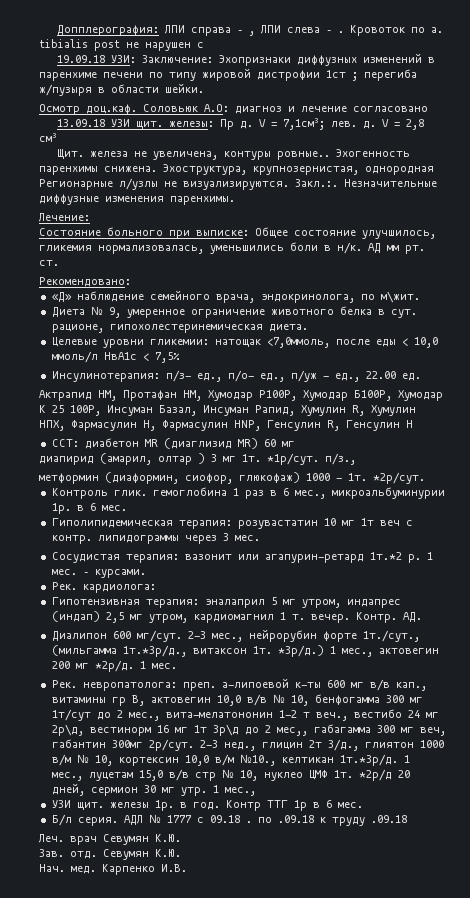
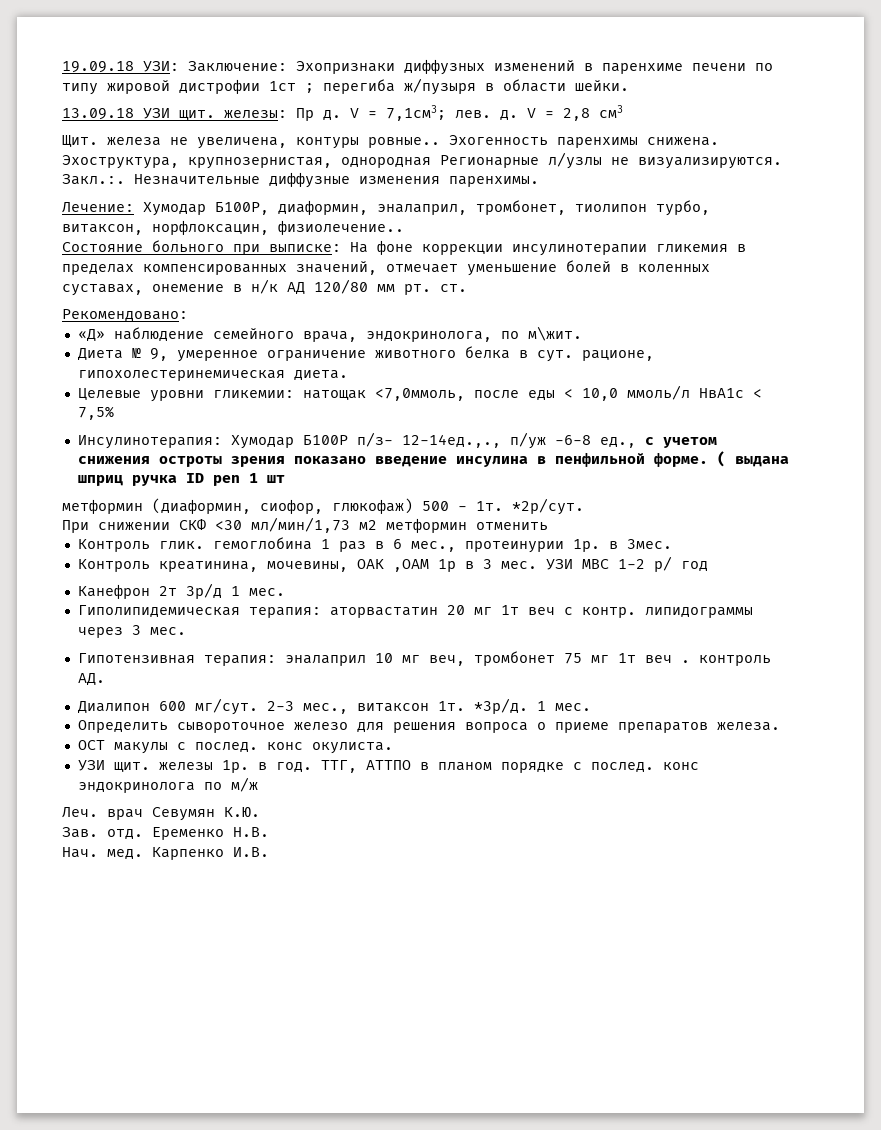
[57,25,444,36] [39,39,204,51] Допплерография: ЛПИ справа – , ЛПИ слева – . Кровоток по а. tibialis роst не нарушен с // -> (62, 67) none
[39,104,428,115] // Осмотр доц.каф. Соловьюк А.О: диагноз и лечение согласовано -> (629, 85) none
[39,227,436,239] [39,242,381,254] // Состояние больного при выписке: Общее состояние улучшилось, гликемия нормализовалась, уменьшились боли в н/к. АД -> [143,200,710,216] [62,220,404,235] [62,240,746,256] [62,260,710,276] [62,279,368,296] Хумодар Б100Р, диаформин, эналаприл, тромбонет, тиолипон турбо, витаксон, норфлоксацин, физиолечение.. // Состояние больного при выписке: На фоне коррекции инсулинотерапии гликемия в пределах компенсированных значений, отмечает уменьшение болей в коленных суставах, онемение в н/к АД 120/80
[165,370,421,382] [39,390,443,401] [39,405,416,416] [39,420,413,431] [51,438,295,449] [39,453,356,465] п/з- ед., п/о- ед., п/уж - ед., 22.00 ед. // Актрапид НМ, Протафан НМ, Хумодар Р100Р, Хумодар Б100Р, Хумодар К 25 100Р, Инсуман Базал, Инсуман Рапид, Хумулин R, Хумулин НПХ, Фармасулин Н, Фармасулин НNР, Генсулин R, Генсулин Н // ССТ: диабетон МR (диаглизид МR) 60 мг // диапирид (амарил, олтар ) 3 мг 1т. *1р/сут. п/з., -> [230,432,717,449] [77,451,789,467] [77,473,285,486] Хумодар Б100Р п/з- 12-14ед.,., п/уж -6-8 ед., с учетом снижения остроты зрения показано введение инсулина в пенфильной форме. ( выдана шприц ручка ID pen 1 шт
[306,473,330,481] 1000 -> [422,501,449,511] 500
(425, 478) none -> [62,517,548,533] // При снижении СКФ <30 мл/мин/1,73 м2 метформин отменить
[331,487,445,499] [51,503,96,514] микроальбуминурии 1р. в 6 -> [464,539,672,553] [77,556,708,572] [77,583,240,599] протеинурии 1р. в 3мес. // Контроль креатинина, мочевины, ОАК ,ОАМ 1р в 3 мес. УЗИ МВС 1-2 р/ год // Канефрон 2т 3р/д 1
[237,518,336,529] розувастатин 10 -> [329,605,465,618] аторвастатин 20
[51,552,433,563] [51,569,146,578] [51,582,156,593] [51,597,401,608] [51,611,397,623] Сосудистая терапия: вазонит или агапурин-ретард 1т.*2 р. 1 мес. – курсами. // Рек. кардиолога: // Гипотензивная терапия: эналаприл 5 мг утром, индапрес (индап) 2,5 мг утром, кардиомагнил 1 т. вечер. Контр. -> [77,651,771,666] Гипотензивная терапия: эналаприл 10 мг веч, тромбонет 75 мг 1т веч . контроль
[248,629,420,642] [51,645,439,657] [51,660,177,672] [51,678,427,691] [51,694,423,706] [51,709,439,721] [51,724,446,736] [51,739,444,751] [51,754,410,766] [51,769,410,781] [51,783,256,796] нейрорубин форте 1т./сут., (мильгамма 1т.*3р/д., витаксон 1т. *3р/д.) 1 мес., актовегин 200 мг *2р/д. 1 мес. // Рек. невропатолога: преп. а-липоевой к-ты 600 мг в/в кап., витамины гр В, актовегин 10,0 в/в № 10, бенфогамма 300 мг 1т/сут до 2 мес., вита-мелатононин 1-2 т веч., вестибо 24 мг 2р\д, вестинорм 16 мг 1т 3р\д до 2 мес,, габагамма 300 мг веч, габантин 300мг 2р/сут. 2-3 нед., глицин 2т 3/д., глиятон 1000 в/м № 10, кортексин 10,0 в/м №10., келтикан 1т.*3р/д. 1 мес., луцетам 15,0 в/в стр № 10, нуклео ЦМФ 1т. *2р/д 20 дней, сермион 30 мг утр. 1 мес., -> [356,698,591,714] [77,720,780,733] [77,740,393,754] витаксон 1т. *3р/д. 1 мес. // Определить сывороточное железо для решения вопроса о приеме препаратов железа. // ОСТ макулы с послед. конс окулиста.
[225,800,363,811] [51,814,407,826] Контр ТТГ 1р в 6 мес. // Б/л серия. АДЛ № 1777 с 09.18 . по .09.18 к труду .09.18 -> [320,760,699,773] [77,777,258,793] ТТГ, АТТПО в планом порядке с послед. конс эндокринолога по м/ж
[103,849,181,860] Севумян К.Ю. -> [152,827,269,840] Еременко Н.В.

